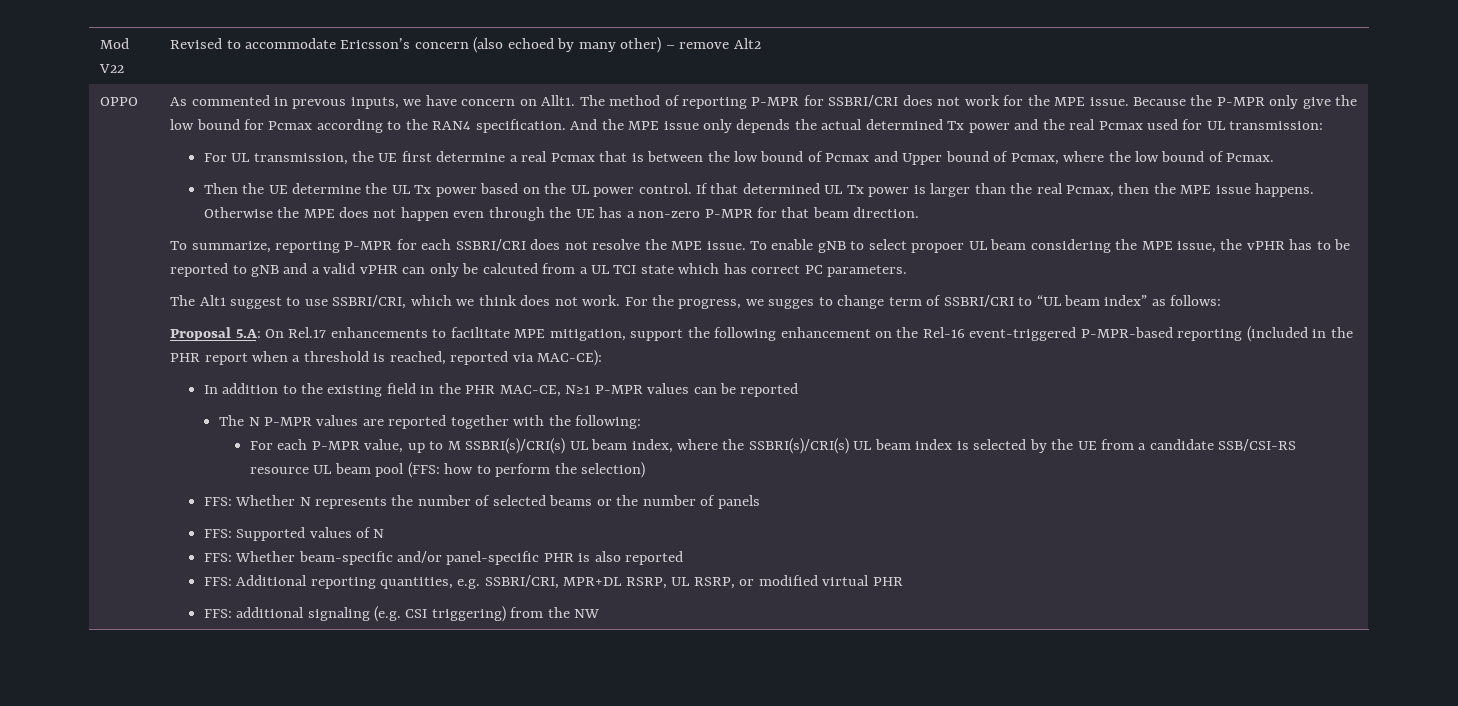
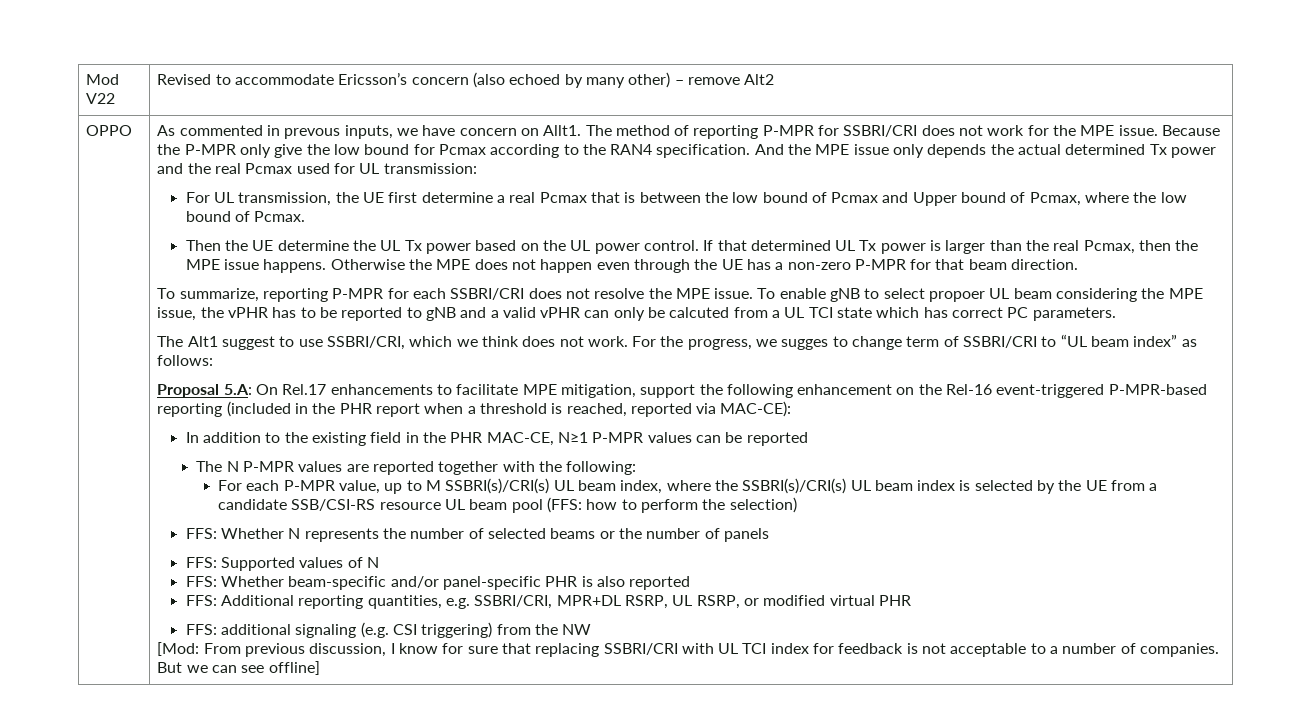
(600, 613) none -> [157,642,1220,657] [157,661,320,675] // [Mod: From previous discussion, I know for sure that replacing SSBRI/CRI with UL TCI index for feedback is not acceptable to a number of companies. But we can see offline]

